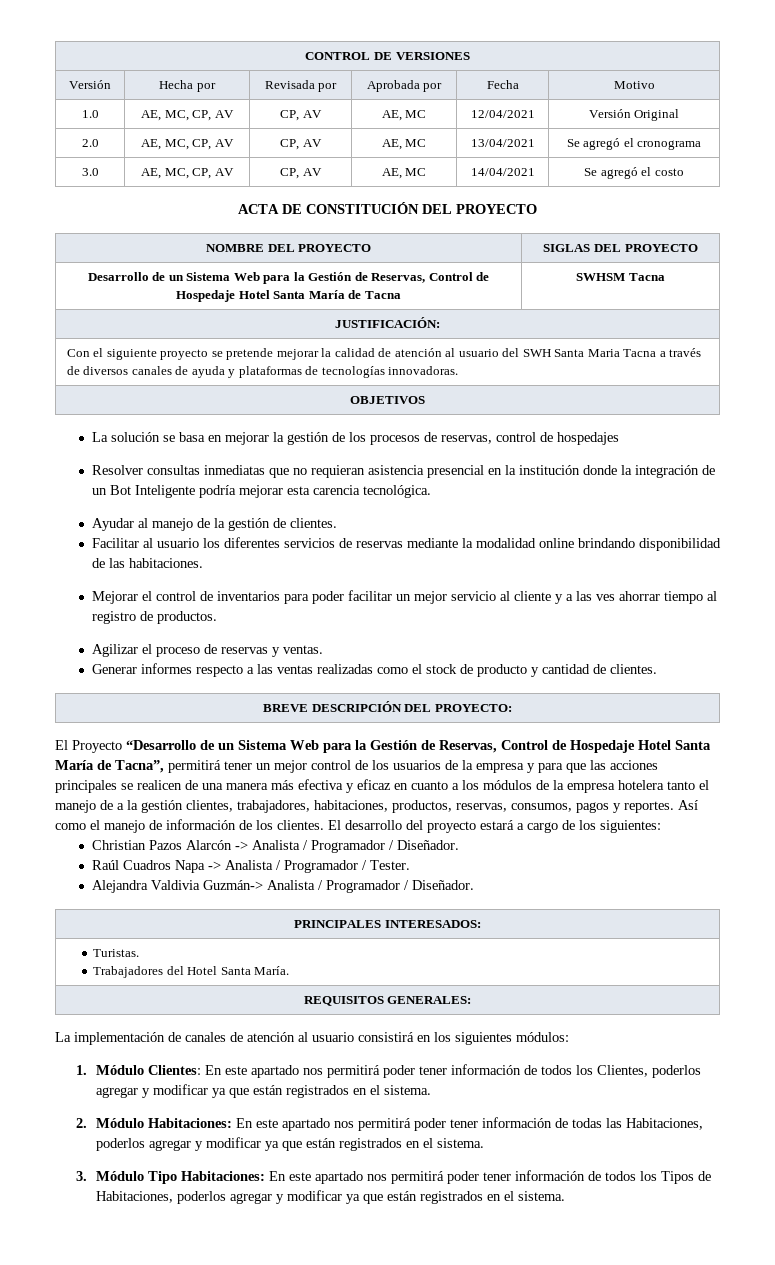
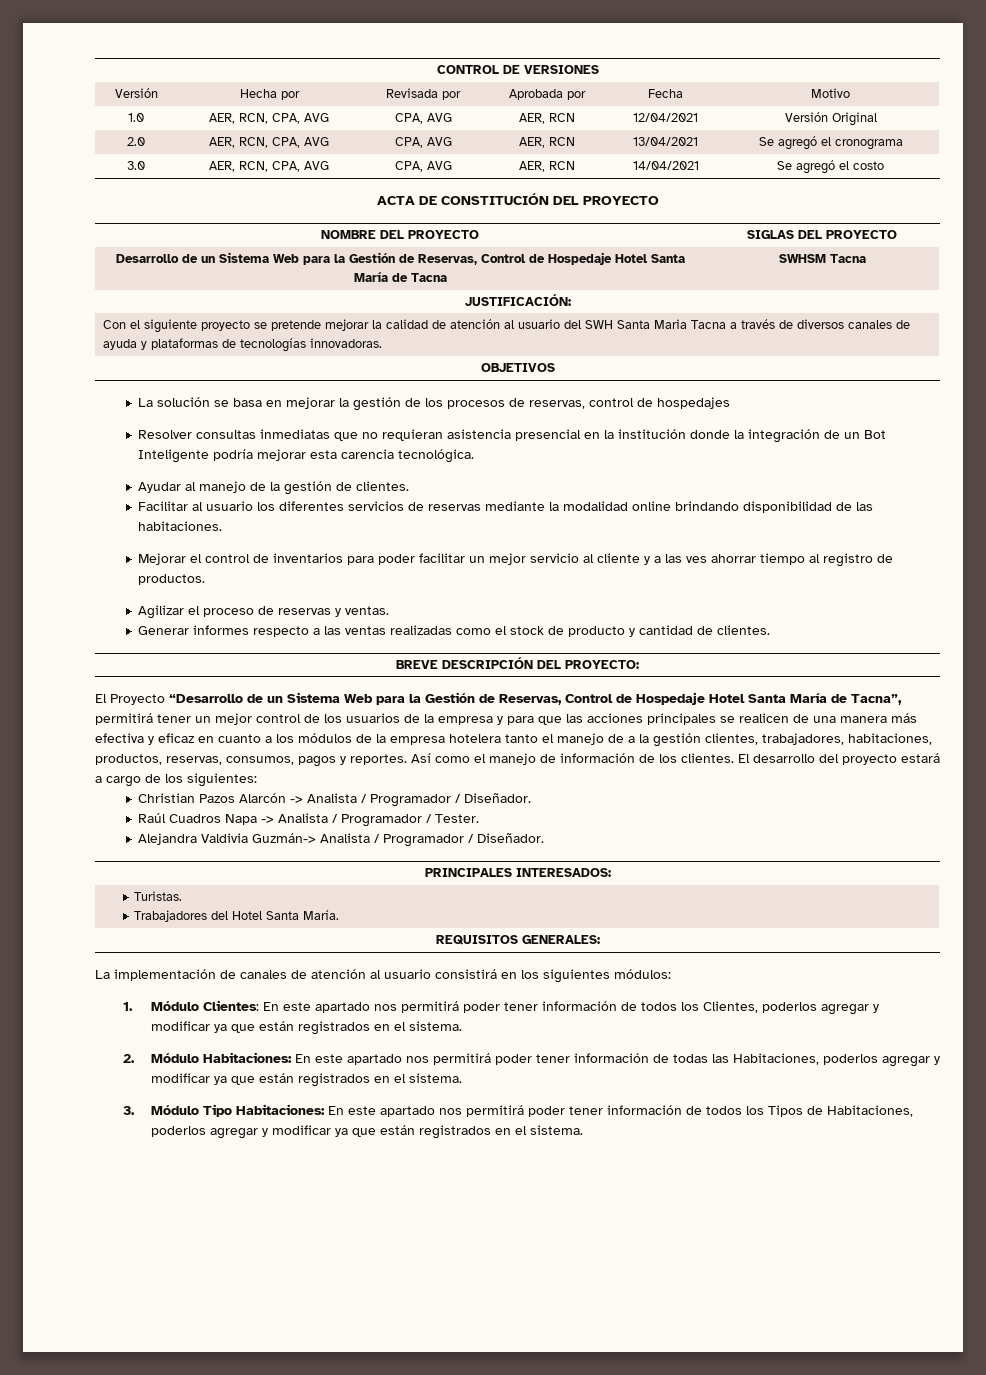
[141,110,234,121] [280,110,322,121] [381,110,427,121] [470,110,535,118] [588,109,680,121] [81,139,99,147] [141,139,234,150] [280,139,322,150] [381,139,427,150] AE, MC, CP, AV | CP, AV | AE, MC | 12/04/2021 | Versión Original // 2.0 | AE, MC, CP, AV | CP, AV | AE, MC -> [209,113,329,124] [394,113,452,124] [519,113,575,124] [633,113,698,122] [784,112,877,126] [127,137,145,146] [209,137,329,148] [394,137,452,148] [519,137,575,148] AER, RCN, CPA, AVG | CPA, AVG | AER, RCN | 12/04/2021 | Versión Original // 2.0 | AER, RCN, CPA, AVG | CPA, AVG | AER, RCN
[141,168,234,179] [280,168,322,179] [381,168,427,179] AE, MC, CP, AV | CP, AV | AE, MC -> [209,161,329,172] [394,161,452,172] [519,161,575,172] AER, RCN, CPA, AVG | CPA, AVG | AER, RCN

